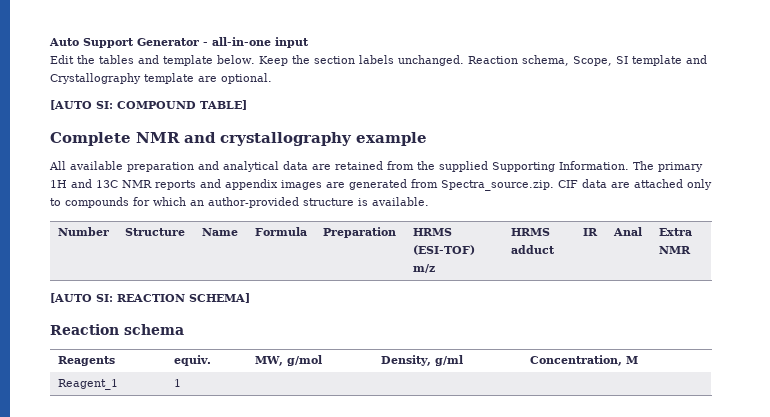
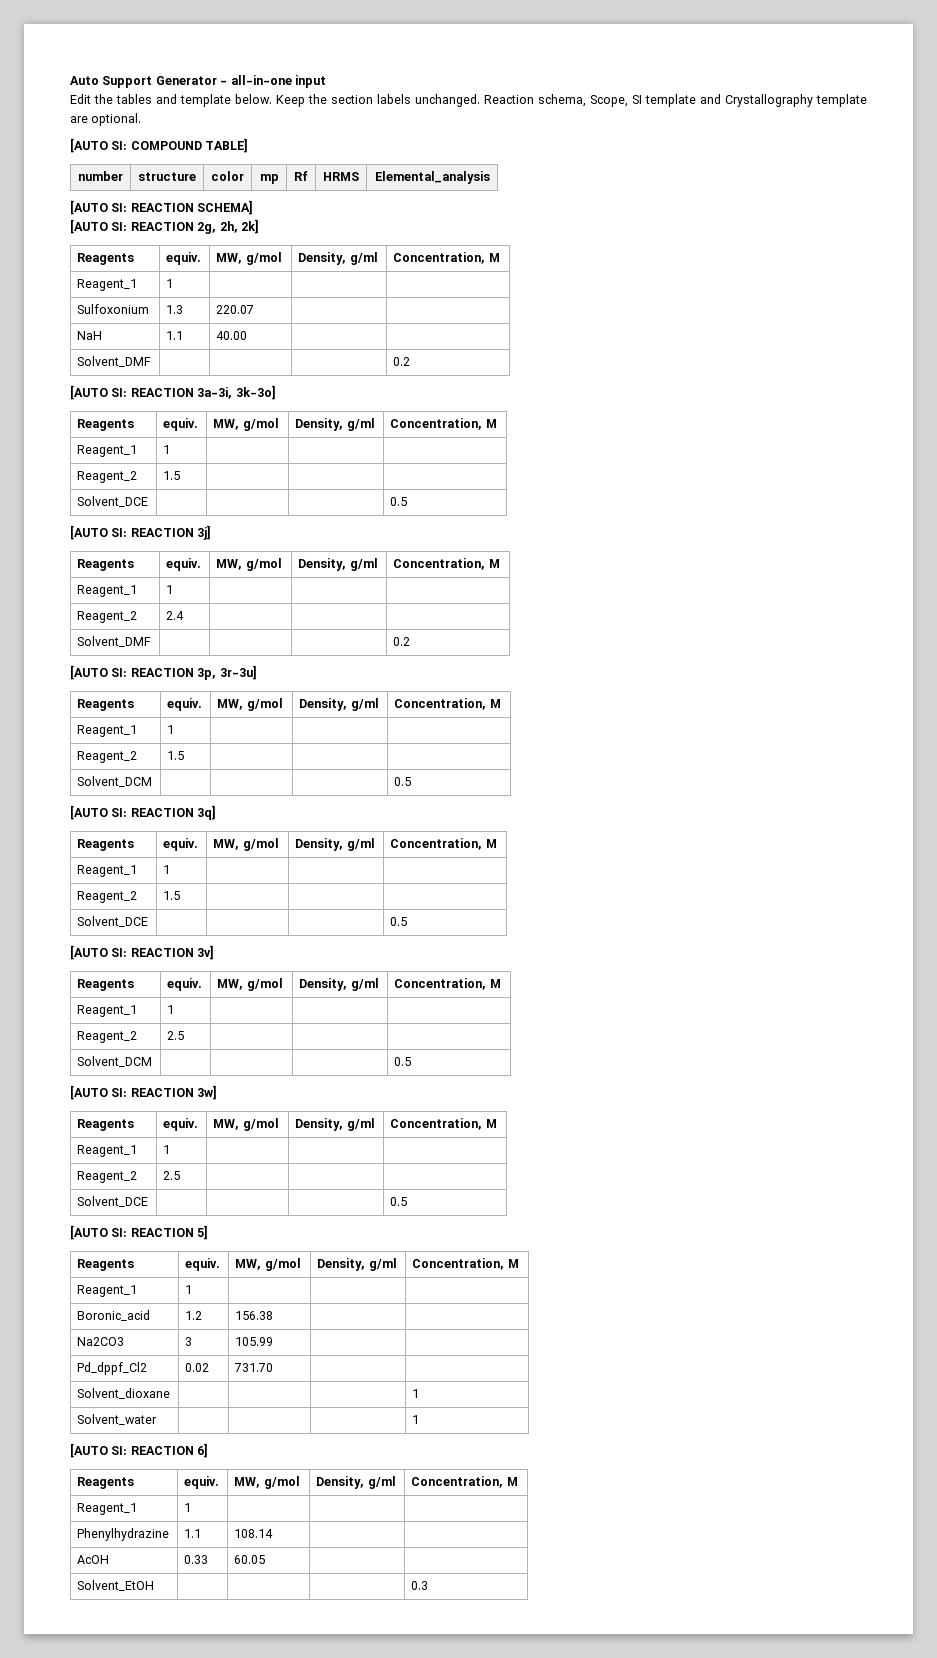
[50,132,427,146] [49,161,703,172] [50,179,712,191] [50,197,429,208] [57,227,109,236] [124,228,185,236] [201,228,238,236] [254,227,307,236] [322,227,396,238] [412,228,452,236] [412,245,475,255] [412,264,435,273] [510,228,550,236] [510,245,555,254] [582,228,598,236] [612,227,642,236] [658,228,692,236] [658,246,691,254] [50,293,250,303] [50,324,184,335] // Complete NMR and crystallography example // All available preparation and analytical data are retained from the supplied Supporting Information. The primary 1H and 13C NMR reports and appendix images are generated from Spectra_source.zip. CIF data are attached only to compounds for which an author-provided structure is available. // Number | Structure | Name | Formula | Preparation | HRMS (ESI-TOF) m/z | HRMS adduct | IR | Anal | Extra NMR // [AUTO SI: REACTION SCHEMA] // Reaction schema -> [78,171,123,181] [138,172,196,181] [211,171,244,181] [259,174,279,184] [294,171,308,181] [323,172,359,181] [374,171,490,184] [70,200,254,215] [70,219,259,234] // number | structure | color | mp | Rf | HRMS | Elemental_analysis // [AUTO SI: REACTION SCHEMA] // [AUTO SI: REACTION 2g, 2h, 2k]
(181, 383) none -> [77,304,150,314] [166,305,184,314] [216,305,255,314] [77,331,103,340] [166,331,184,340] [216,331,248,340] [77,356,152,367] [393,357,411,366] [70,385,276,400] [77,419,135,431] [163,418,199,431] [213,418,279,431] [295,418,375,431] [390,418,497,430] [77,445,138,457] [163,445,171,454] [77,471,138,483] [163,471,181,480] [77,496,149,507] [390,497,408,506] [70,525,212,540] [77,559,135,571] [166,558,202,571] [216,558,282,571] [298,558,378,571] [393,558,500,570] [77,585,138,597] [166,585,174,594] [77,611,138,623] [166,611,185,620] [77,636,152,647] [393,637,411,646] [70,665,257,680] [77,699,135,711] [167,698,203,711] [217,698,283,711] [299,698,379,711] [394,698,501,710] [77,725,138,737] [167,725,175,734] [77,751,138,763] [167,751,185,760] [77,776,153,787] [394,777,412,786] [70,805,217,820] [77,839,135,851] [163,838,199,851] [213,838,279,851] [295,838,375,851] [390,838,497,850] [77,865,138,877] [163,865,171,874] [77,891,138,903] [163,891,181,900] [77,916,149,927] [390,917,408,926] [70,945,215,960] [77,979,135,991] [167,978,203,991] [217,978,283,991] [299,978,379,991] [394,978,501,990] [77,1005,138,1017] [167,1005,175,1014] [77,1031,138,1043] [167,1031,185,1040] [77,1056,153,1067] [394,1057,412,1066] [70,1085,218,1100] [77,1119,135,1131] [163,1118,199,1131] [213,1118,279,1131] [295,1118,375,1131] [390,1118,497,1130] [77,1145,138,1157] [163,1145,171,1154] [77,1171,138,1183] [163,1171,181,1180] [77,1196,149,1207] [390,1197,408,1206] [70,1225,209,1240] [77,1259,135,1271] [185,1258,221,1271] [235,1258,301,1271] [317,1258,397,1271] [412,1258,519,1270] [77,1285,138,1297] [185,1285,193,1294] [77,1310,151,1321] [185,1311,203,1320] [235,1311,274,1320] [77,1337,125,1346] [185,1337,193,1346] [235,1337,274,1346] [77,1362,148,1375] [185,1363,210,1372] [234,1363,274,1372] [77,1388,171,1399] [412,1389,420,1398] [77,1414,158,1425] [412,1415,420,1424] [70,1443,209,1458] [77,1477,135,1489] [184,1476,220,1489] [234,1476,300,1489] [316,1476,396,1489] [411,1476,518,1488] [77,1503,138,1515] [184,1503,192,1512] [77,1528,170,1541] [184,1529,202,1538] [234,1529,274,1538] [77,1555,110,1564] [184,1555,209,1564] [234,1555,266,1564] [77,1580,155,1591] [411,1581,429,1590] // Sulfoxonium | 1.3 | 220.07 | | // NaH | 1.1 | 40.00 | | // Solvent_DMF | | | | 0.2 // [AUTO SI: REACTION 3a-3i, 3k-3o] // Reagents | equiv. | MW, g/mol | Density, g/ml | Concentration, M // Reagent_1 | 1 | | | // Reagent_2 | 1.5 | | | // Solvent_DCE | | | | 0.5 // [AUTO SI: REACTION 3j] // Reagents | equiv. | MW, g/mol | Density, g/ml | Concentration, M // Reagent_1 | 1 | | | // Reagent_2 | 2.4 | | | // Solvent_DMF | | | | 0.2 // [AUTO SI: REACTION 3p, 3r-3u] // Reagents | equiv. | MW, g/mol | Density, g/ml | Concentration, M // Reagent_1 | 1 | | | // Reagent_2 | 1.5 | | | // Solvent_DCM | | | | 0.5 // [AUTO SI: REACTION 3q] // Reagents | equiv. | MW, g/mol | Density, g/ml | Concentration, M // Reagent_1 | 1 | | | // Reagent_2 | 1.5 | | | // Solvent_DCE | | | | 0.5 // [AUTO SI: REACTION 3v] // Reagents | equiv. | MW, g/mol | Density, g/ml | Concentration, M // Reagent_1 | 1 | | | // Reagent_2 | 2.5 | | | // Solvent_DCM | | | | 0.5 // [AUTO SI: REACTION 3w] // Reagents | equiv. | MW, g/mol | Density, g/ml | Concentration, M // Reagent_1 | 1 | | | // Reagent_2 | 2.5 | | | // Solvent_DCE | | | | 0.5 // [AUTO SI: REACTION 5] // Reagents | equiv. | MW, g/mol | Density, g/ml | Concentration, M // Reagent_1 | 1 | | | // Boronic_acid | 1.2 | 156.38 | | // Na2CO3 | 3 | 105.99 | | // Pd_dppf_Cl2 | 0.02 | 731.70 | | // Solvent_dioxane | | | | 1 // Solvent_water | | | | 1 // [AUTO SI: REACTION 6] // Reagents | equiv. | MW, g/mol | Density, g/ml | Concentration, M // Reagent_1 | 1 | | | // Phenylhydrazine | 1.1 | 108.14 | | // AcOH | 0.33 | 60.05 | | // Solvent_EtOH | | | | 0.3

